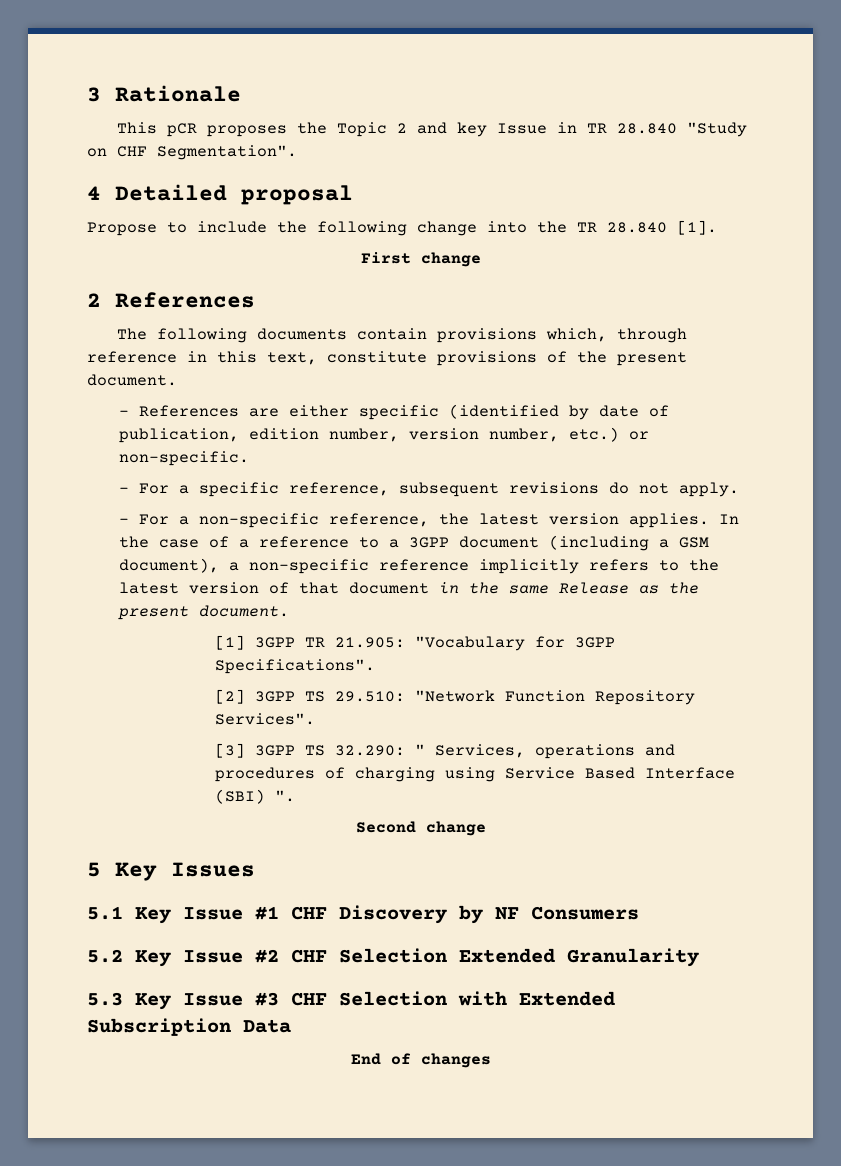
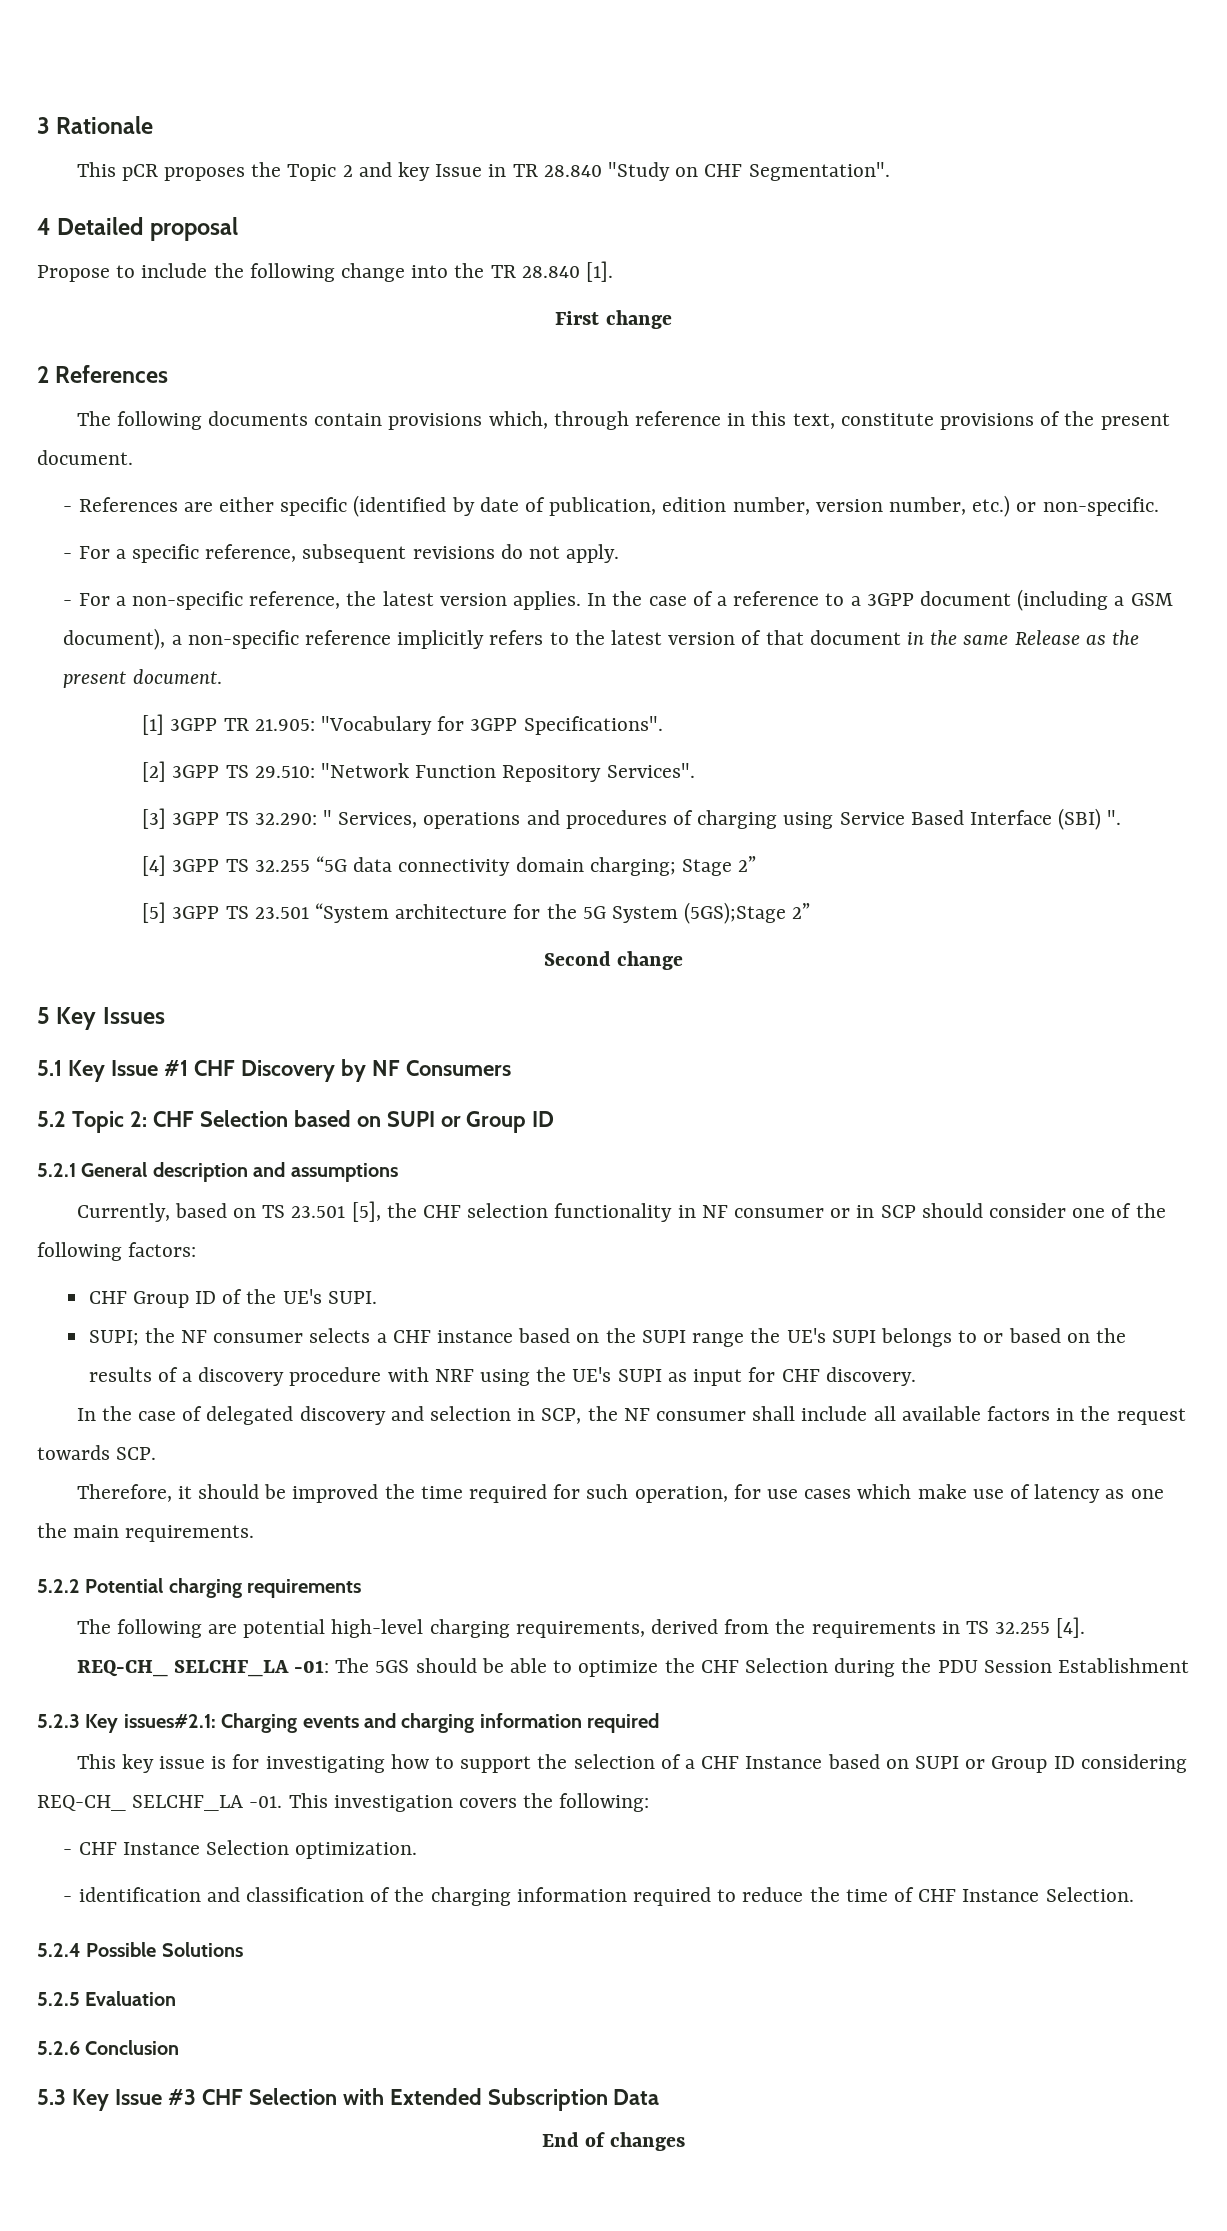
(295, 796) none -> [142,855,757,876] [142,902,811,924] // [4] 3GPP TS 32.255 “5G data connectivity domain charging; Stage 2” // [5] 3GPP TS 23.501 “System architecture for the 5G System (5GS);Stage 2”
[135,948,699,967] Key Issue #2 CHF Selection Extended Granularity -> [71,1110,555,1133] [37,1162,398,1182] [76,1201,1166,1222] [37,1242,197,1261] [88,1289,377,1308] [88,1328,1126,1347] [88,1367,916,1386] [76,1406,1186,1425] [37,1445,157,1460] [76,1484,1164,1503] [37,1523,255,1542] [37,1578,362,1598] [76,1617,1086,1638] [76,1658,1190,1677] [37,1713,660,1733] [76,1754,1187,1773] [37,1793,650,1812] [63,1840,418,1859] [63,1887,1134,1906] [37,1942,243,1957] [37,1991,177,2006] [37,2040,180,2055] Topic 2: CHF Selection based on SUPI or Group ID // 5.2.1 General description and assumptions // Currently, based on TS 23.501 [5], the CHF selection functionality in NF consumer or in SCP should consider one of the following factors: // CHF Group ID of the UE's SUPI. // SUPI; the NF consumer selects a CHF instance based on the SUPI range the UE's SUPI belongs to or based on the results of a discovery procedure with NRF using the UE's SUPI as input for CHF discovery. // In the case of delegated discovery and selection in SCP, the NF consumer shall include all available factors in the request towards SCP. // Therefore, it should be improved the time required for such operation, for use cases which make use of latency as one the main requirements. // 5.2.2 Potential charging requirements // The following are potential high-level charging requirements, derived from the requirements in TS 32.255 [4]. // REQ-CH_ SELCHF_LA -01: The 5GS should be able to optimize the CHF Selection during the PDU Session Establishment // 5.2.3 Key issues#2.1: Charging events and charging information required // This key issue is for investigating how to support the selection of a CHF Instance based on SUPI or Group ID considering REQ-CH_ SELCHF_LA -01. This investigation covers the following: // - CHF Instance Selection optimization. // - identification and classification of the charging information required to reduce the time of CHF Instance Selection. // 5.2.4 Possible Solutions // 5.2.5 Evaluation // 5.2.6 Conclusion

